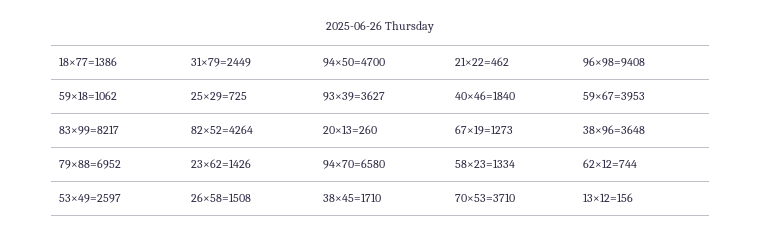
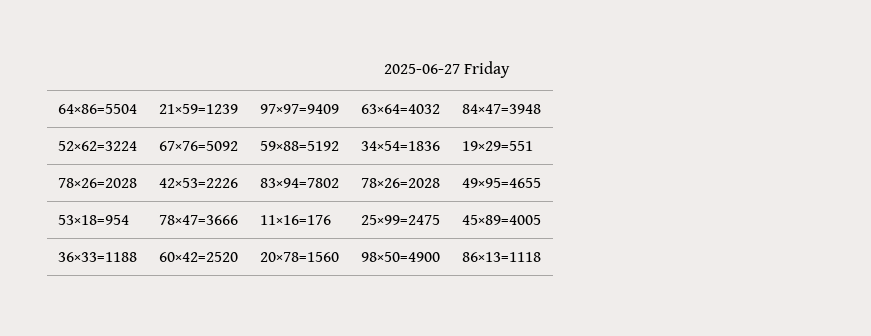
[325,21,435,33] [58,57,117,66] [190,57,251,67] [322,58,385,67] [454,57,509,66] [582,57,645,67] [58,91,117,101] [190,92,247,101] [322,91,385,101] [454,91,515,100] [582,91,645,101] [58,125,119,135] [190,125,253,134] [322,125,377,134] [454,125,513,135] [582,125,645,135] [58,159,121,169] [190,159,251,168] [322,159,385,169] [454,159,515,168] [582,159,637,168] [58,194,121,203] [190,193,251,202] [322,193,381,202] [454,193,515,202] [582,193,633,202] 2025-06-26 Thursday // 18×77=1386 | 31×79=2449 | 94×50=4700 | 21×22=462 | 96×98=9408 // 59×18=1062 | 25×29=725 | 93×39=3627 | 40×46=1840 | 59×67=3953 // 83×99=8217 | 82×52=4264 | 20×13=260 | 67×19=1273 | 38×96=3648 // 79×88=6952 | 23×62=1426 | 94×70=6580 | 58×23=1334 | 62×12=744 // 53×49=2597 | 26×58=1508 | 38×45=1710 | 70×53=3710 | 13×12=156 -> [383,61,511,78] [57,104,137,114] [158,104,238,114] [259,104,339,114] [360,104,440,114] [461,104,541,114] [57,141,137,151] [158,141,238,151] [259,141,339,151] [360,141,440,151] [461,141,533,151] [57,178,137,188] [158,178,238,188] [259,178,339,188] [360,178,440,188] [461,178,541,188] [57,215,129,225] [158,215,238,225] [259,215,331,225] [360,215,440,225] [461,215,541,225] [57,252,137,262] [158,252,238,262] [259,252,339,262] [360,252,440,262] [461,252,541,262] 2025-06-27 Friday // 64×86=5504 | 21×59=1239 | 97×97=9409 | 63×64=4032 | 84×47=3948 // 52×62=3224 | 67×76=5092 | 59×88=5192 | 34×54=1836 | 19×29=551 // 78×26=2028 | 42×53=2226 | 83×94=7802 | 78×26=2028 | 49×95=4655 // 53×18=954 | 78×47=3666 | 11×16=176 | 25×99=2475 | 45×89=4005 // 36×33=1188 | 60×42=2520 | 20×78=1560 | 98×50=4900 | 86×13=1118

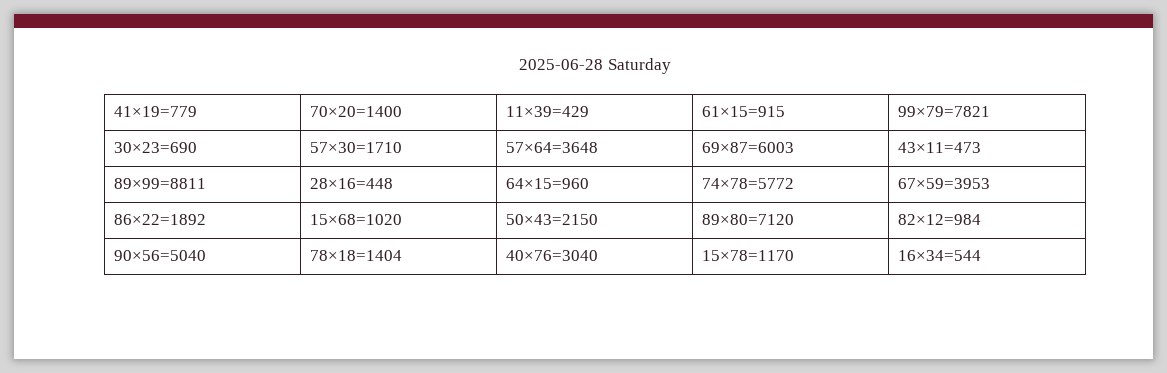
[383,61,511,78] [57,104,137,114] [158,104,238,114] [259,104,339,114] [360,104,440,114] [461,104,541,114] [57,141,137,151] [158,141,238,151] [259,141,339,151] [360,141,440,151] [461,141,533,151] [57,178,137,188] [158,178,238,188] [259,178,339,188] [360,178,440,188] [461,178,541,188] [57,215,129,225] [158,215,238,225] [259,215,331,225] [360,215,440,225] [461,215,541,225] [57,252,137,262] [158,252,238,262] [259,252,339,262] [360,252,440,262] [461,252,541,262] 2025-06-27 Friday // 64×86=5504 | 21×59=1239 | 97×97=9409 | 63×64=4032 | 84×47=3948 // 52×62=3224 | 67×76=5092 | 59×88=5192 | 34×54=1836 | 19×29=551 // 78×26=2028 | 42×53=2226 | 83×94=7802 | 78×26=2028 | 49×95=4655 // 53×18=954 | 78×47=3666 | 11×16=176 | 25×99=2475 | 45×89=4005 // 36×33=1188 | 60×42=2520 | 20×78=1560 | 98×50=4900 | 86×13=1118 -> [519,58,671,74] [114,106,198,117] [310,106,403,117] [506,106,590,117] [702,106,786,117] [898,106,991,117] [114,142,198,153] [310,142,403,153] [506,142,599,153] [702,142,795,153] [898,142,982,153] [114,178,207,189] [310,178,394,189] [506,178,590,189] [702,178,795,189] [898,178,991,189] [114,214,207,225] [310,214,403,225] [506,214,599,225] [702,214,795,225] [898,214,982,225] [114,250,207,261] [310,250,403,261] [506,250,599,261] [702,250,795,261] [898,250,982,261] 2025-06-28 Saturday // 41×19=779 | 70×20=1400 | 11×39=429 | 61×15=915 | 99×79=7821 // 30×23=690 | 57×30=1710 | 57×64=3648 | 69×87=6003 | 43×11=473 // 89×99=8811 | 28×16=448 | 64×15=960 | 74×78=5772 | 67×59=3953 // 86×22=1892 | 15×68=1020 | 50×43=2150 | 89×80=7120 | 82×12=984 // 90×56=5040 | 78×18=1404 | 40×76=3040 | 15×78=1170 | 16×34=544

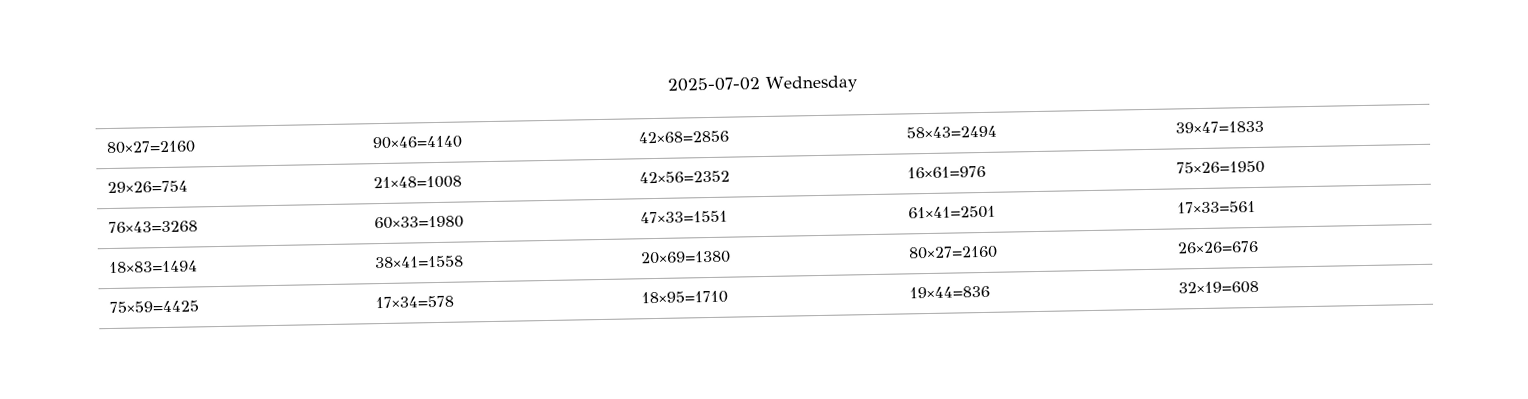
[519,58,671,74] [114,106,198,117] [310,106,403,117] [506,106,590,117] [702,106,786,117] [898,106,991,117] [114,142,198,153] [310,142,403,153] [506,142,599,153] [702,142,795,153] [898,142,982,153] [114,178,207,189] [310,178,394,189] [506,178,590,189] [702,178,795,189] [898,178,991,189] [114,214,207,225] [310,214,403,225] [506,214,599,225] [702,214,795,225] [898,214,982,225] [114,250,207,261] [310,250,403,261] [506,250,599,261] [702,250,795,261] [898,250,982,261] 2025-06-28 Saturday // 41×19=779 | 70×20=1400 | 11×39=429 | 61×15=915 | 99×79=7821 // 30×23=690 | 57×30=1710 | 57×64=3648 | 69×87=6003 | 43×11=473 // 89×99=8811 | 28×16=448 | 64×15=960 | 74×78=5772 | 67×59=3953 // 86×22=1892 | 15×68=1020 | 50×43=2150 | 89×80=7120 | 82×12=984 // 90×56=5040 | 78×18=1404 | 40×76=3040 | 15×78=1170 | 16×34=544 -> [666,75,859,93] [106,140,197,155] [372,135,463,150] [638,130,730,144] [906,125,998,139] [1175,120,1265,134] [107,180,189,194] [373,175,463,190] [639,170,731,184] [907,165,987,179] [1176,160,1266,175] [108,220,199,234] [374,215,465,230] [640,210,729,224] [908,205,997,220] [1177,200,1257,214] [109,260,199,274] [374,255,465,269] [640,250,732,265] [908,245,999,260] [1177,240,1260,254] [109,300,200,314] [375,295,455,309] [641,290,729,305] [909,285,991,299] [1178,280,1260,295] 2025-07-02 Wednesday // 80×27=2160 | 90×46=4140 | 42×68=2856 | 58×43=2494 | 39×47=1833 // 29×26=754 | 21×48=1008 | 42×56=2352 | 16×61=976 | 75×26=1950 // 76×43=3268 | 60×33=1980 | 47×33=1551 | 61×41=2501 | 17×33=561 // 18×83=1494 | 38×41=1558 | 20×69=1380 | 80×27=2160 | 26×26=676 // 75×59=4425 | 17×34=578 | 18×95=1710 | 19×44=836 | 32×19=608

